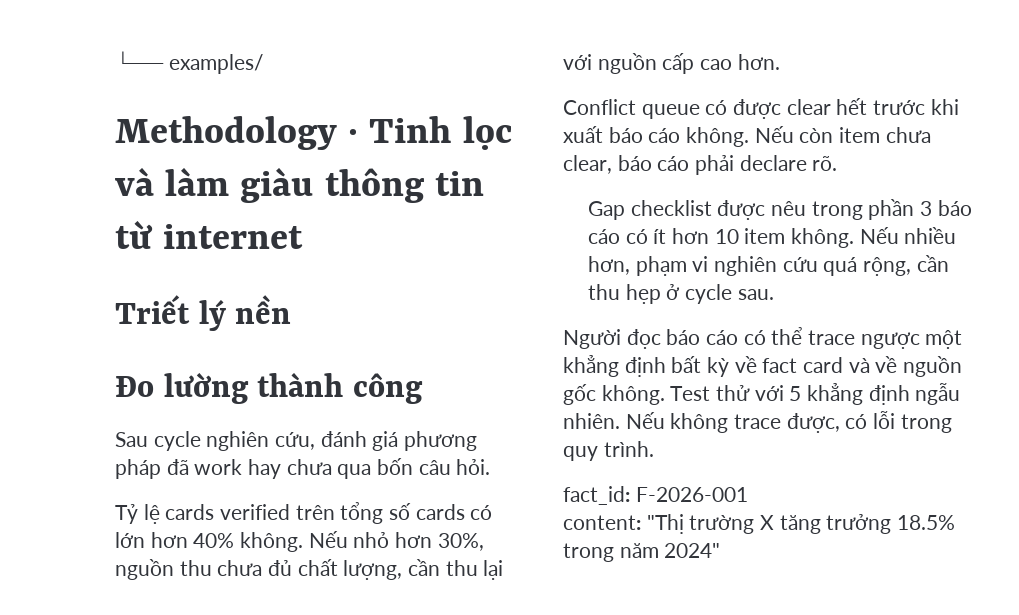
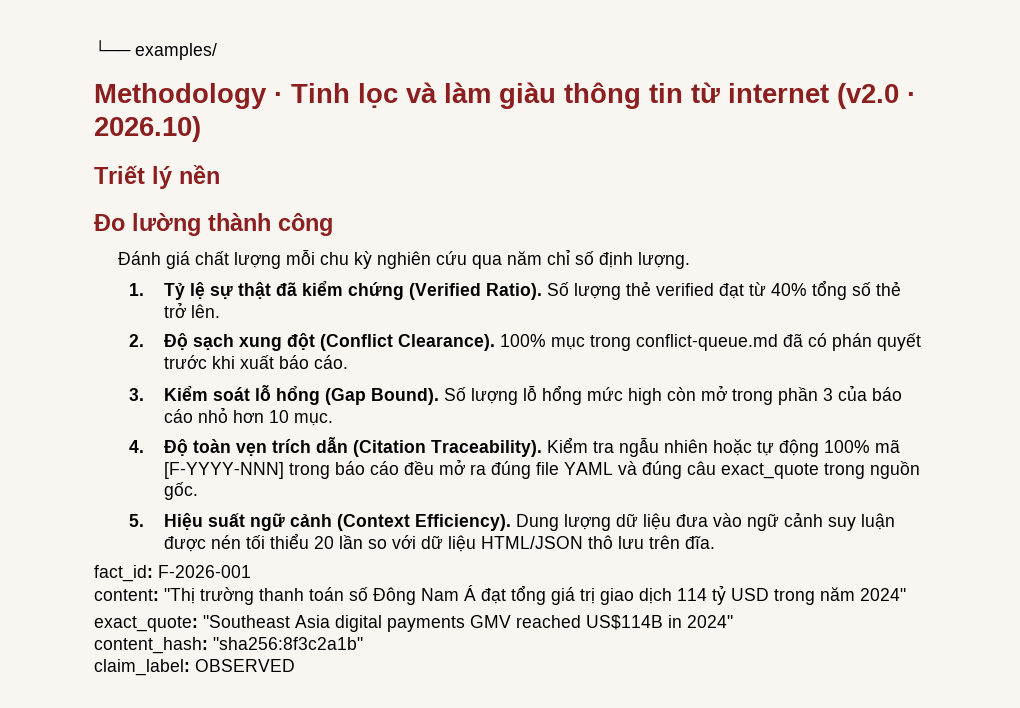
(304, 236) none -> [837,83,916,109] [94,116,201,142] (v2.0 · 2026.10)
[115,431,478,451] [115,458,491,479] [115,502,493,524] [115,531,484,552] [115,559,504,580] [563,53,780,74] [563,98,959,119] [563,126,931,147] [563,155,838,175] [587,200,806,220] Sau cycle nghiên cứu, đánh giá phương pháp đã work hay chưa qua bốn câu hỏi. // Tỷ lệ cards verified trên tổng số cards có lớn hơn 40% không. Nếu nhỏ hơn 30%, nguồn thu chưa đủ chất lượng, cần thu lại với nguồn cấp cao hơn. // Conflict queue có được clear hết trước khi xuất báo cáo không. Nếu còn item chưa clear, báo cáo phải declare rõ. // Gap checklist được nêu -> [118,249,691,269] [128,280,901,300] [163,302,220,318] [128,333,921,351] [163,355,348,369] [128,385,727,405] Đánh giá chất lượng mỗi chu kỳ nghiên cứu qua năm chỉ số định lượng. // 1. Tỷ lệ sự thật đã kiểm chứng (Verified Ratio). Số lượng thẻ verified đạt từ 40% tổng số thẻ trở lên. // 2. Độ sạch xung đột (Conflict Clearance). 100% mục trong conflict-queue.md đã có phán quyết trước khi xuất báo cáo. // 3. Kiểm soát lỗ hổng (Gap Bound). Số lượng lỗ hổng mức high còn mở
[937,200,972,216] [587,227,957,248] [587,255,949,276] [587,284,774,304] [563,327,963,349] [563,355,963,377] [563,383,961,405] [563,411,952,433] [563,441,654,461] báo cáo có ít hơn 10 item không. Nếu nhiều hơn, phạm vi nghiên cứu quá rộng, cần thu hẹp ở cycle sau. // Người đọc báo cáo có thể trace ngược một khẳng định bất kỳ về fact card và về nguồn gốc không. Test thử với 5 khẳng định ngẫu nhiên. Nếu không trace được, có lỗi trong quy trình. -> [837,385,902,401] [163,407,333,426] [128,437,900,457] [163,459,920,479] [163,482,198,500] [128,512,895,531] [163,533,715,552] của báo cáo nhỏ hơn 10 mục. // 4. Độ toàn vẹn trích dẫn (Citation Traceability). Kiểm tra ngẫu nhiên hoặc tự động 100% mã [F-YYYY-NNN] trong báo cáo đều mở ra đúng file YAML và đúng câu exact_quote trong nguồn gốc. // 5. Hiệu suất ngữ cảnh (Context Efficiency). Dung lượng dữ liệu đưa vào ngữ cảnh suy luận được nén tối thiểu 20 lần so với dữ liệu HTML/JSON thô lưu trên đĩa.
[760,514,956,534] [563,543,721,562] X tăng trưởng 18.5% trong năm 2024" -> [259,585,906,605] [94,615,733,632] [94,637,363,654] [94,659,295,676] thanh toán số Đông Nam Á đạt tổng giá trị giao dịch 114 tỷ USD trong năm 2024" // exact_quote: "Southeast Asia digital payments GMV reached US$114B in 2024" // content_hash: "sha256:8f3c2a1b" // claim_label: OBSERVED

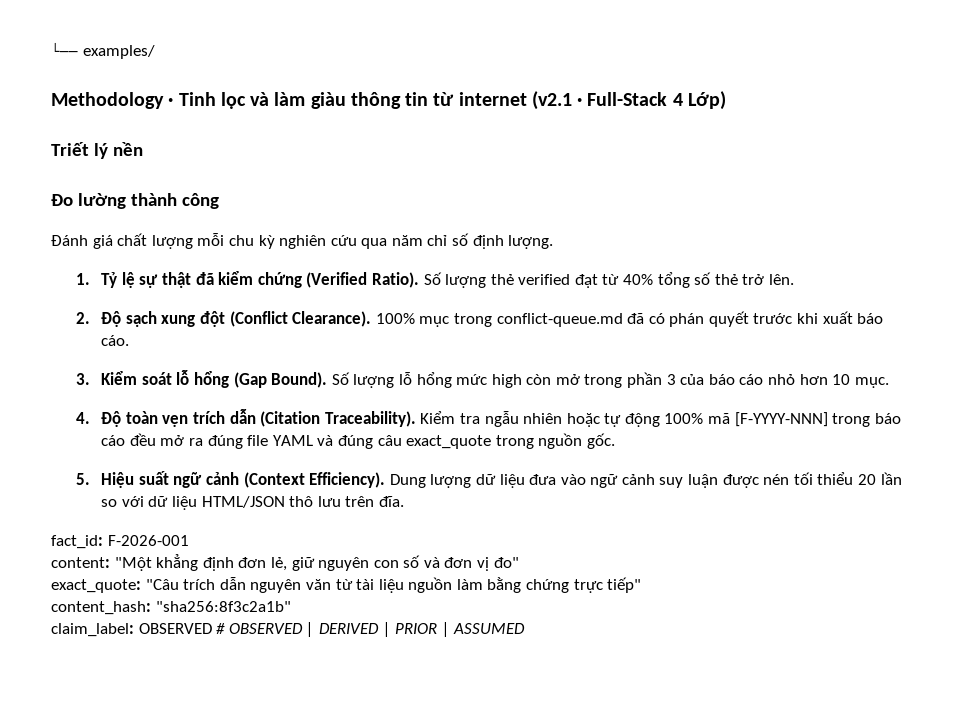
[837,83,916,109] [94,116,201,142] (v2.0 · 2026.10) -> [531,91,726,110] (v2.1 · Full-Stack 4 Lớp)
[164,585,906,605] [94,615,733,632] [94,637,363,654] [94,659,295,676] "Thị trường thanh toán số Đông Nam Á đạt tổng giá trị giao dịch 114 tỷ USD trong năm 2024" // exact_quote: "Southeast Asia digital payments GMV reached US$114B in 2024" // content_hash: "sha256:8f3c2a1b" // claim_label: OBSERVED -> [114,554,519,571] [51,577,642,593] [51,601,291,615] [51,622,526,637] "Một khẳng định đơn lẻ, giữ nguyên con số và đơn vị đo" // exact_quote: "Câu trích dẫn nguyên văn từ tài liệu nguồn làm bằng chứng trực tiếp" // content_hash: "sha256:8f3c2a1b" // claim_label: OBSERVED # OBSERVED | DERIVED | PRIOR | ASSUMED

